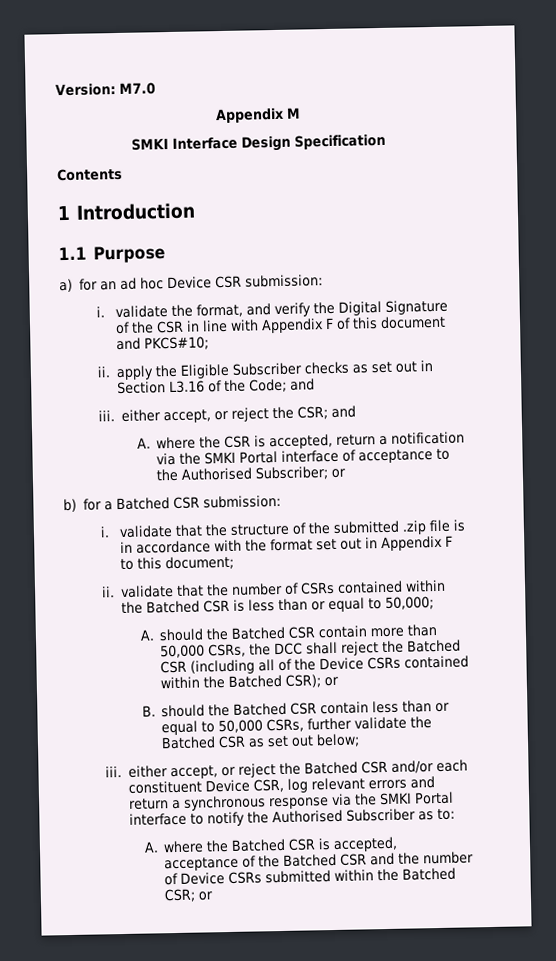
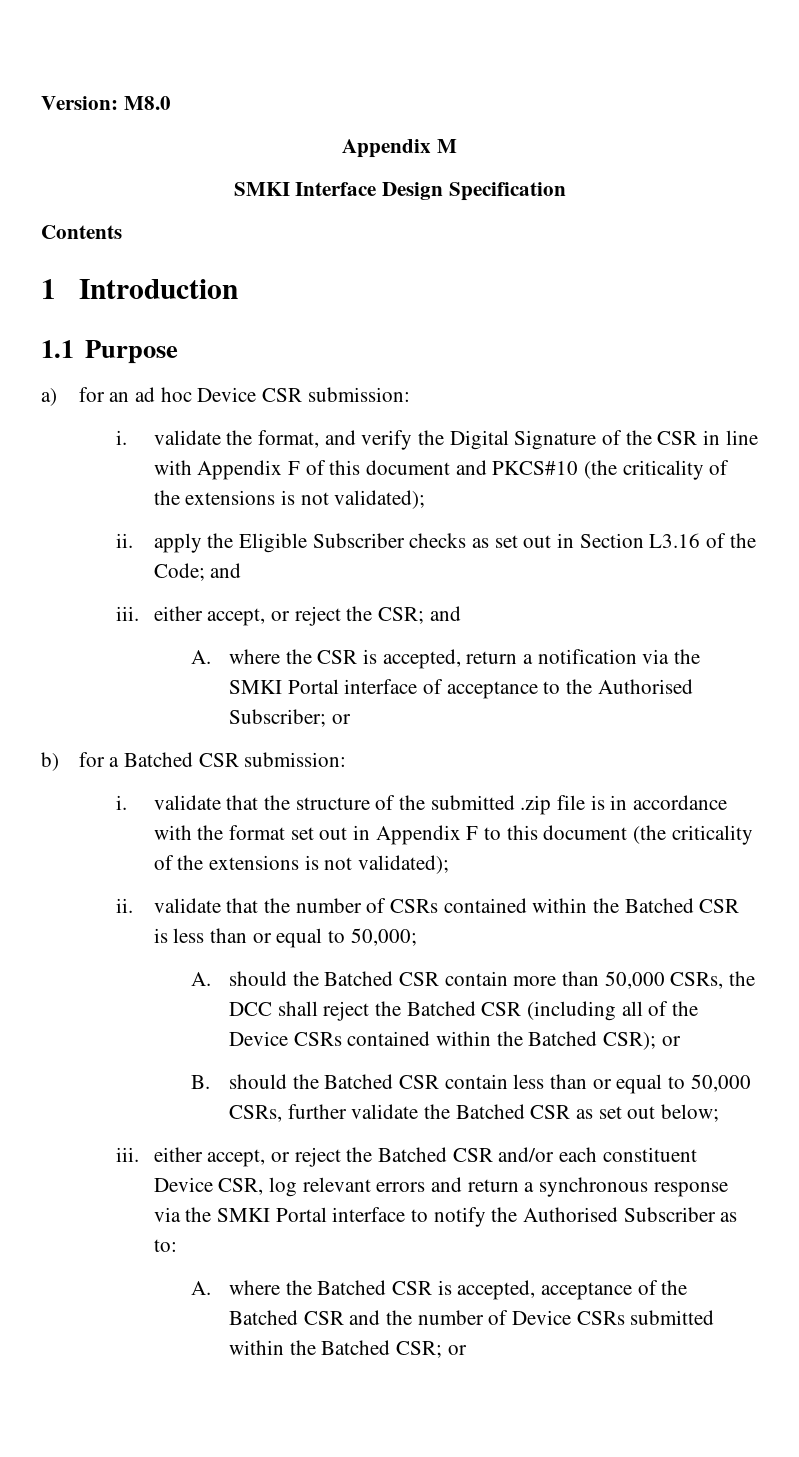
[119,82,156,95] M7.0 -> [123,96,171,110] M8.0
[143,336,209,351] PKCS#10; -> [492,460,730,480] [153,490,426,509] PKCS#10 (the criticality of the extensions is not validated);
[164,555,234,571] document; -> [543,825,753,845] [153,855,450,874] document (the criticality of the extensions is not validated);

